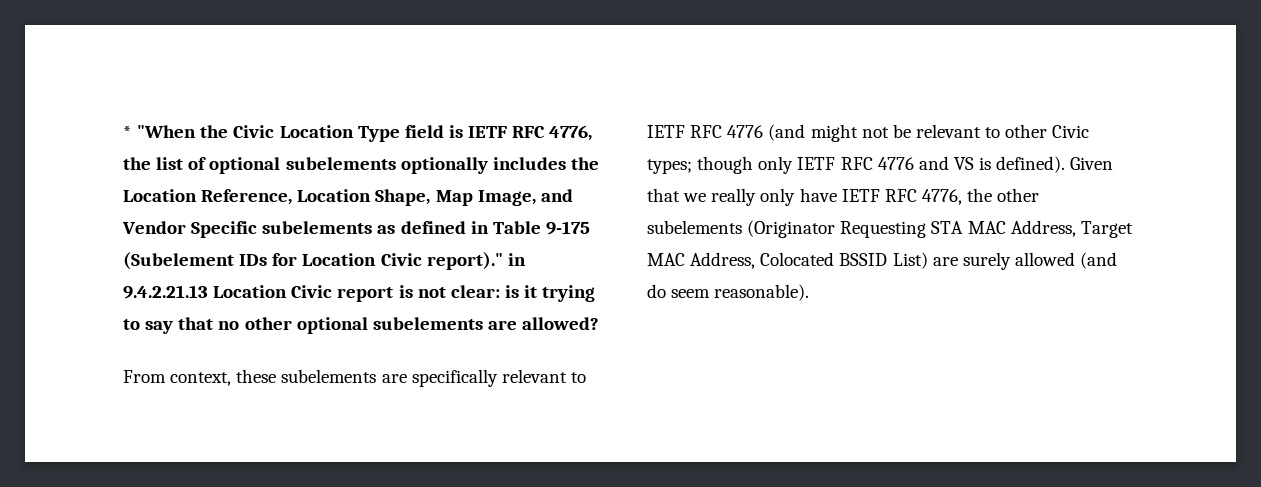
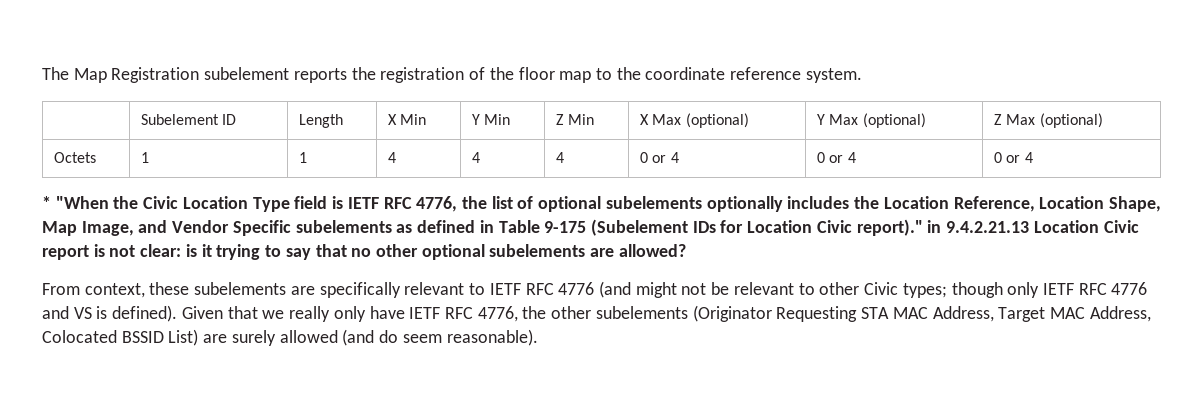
(123, 132) none -> [42,67,862,83] [140,114,237,125] [298,114,343,128] [387,114,427,125] [471,114,511,125] [555,114,595,125] [639,113,749,128] [816,113,926,128] [993,113,1103,128] [53,152,96,163] [140,152,149,163] [298,152,307,163] [387,152,396,163] [471,152,480,163] [555,152,564,163] [639,152,679,163] [816,152,856,163] [993,152,1033,163] The Map Registration subelement reports the registration of the floor map to the coordinate reference system. // | Subelement ID | Length | X Min | Y Min | Z Min | X Max (optional) | Y Max (optional) | Z Max (optional) // Octets | 1 | 1 | 4 | 4 | 4 | 0 or 4 | 0 or 4 | 0 or 4 //

